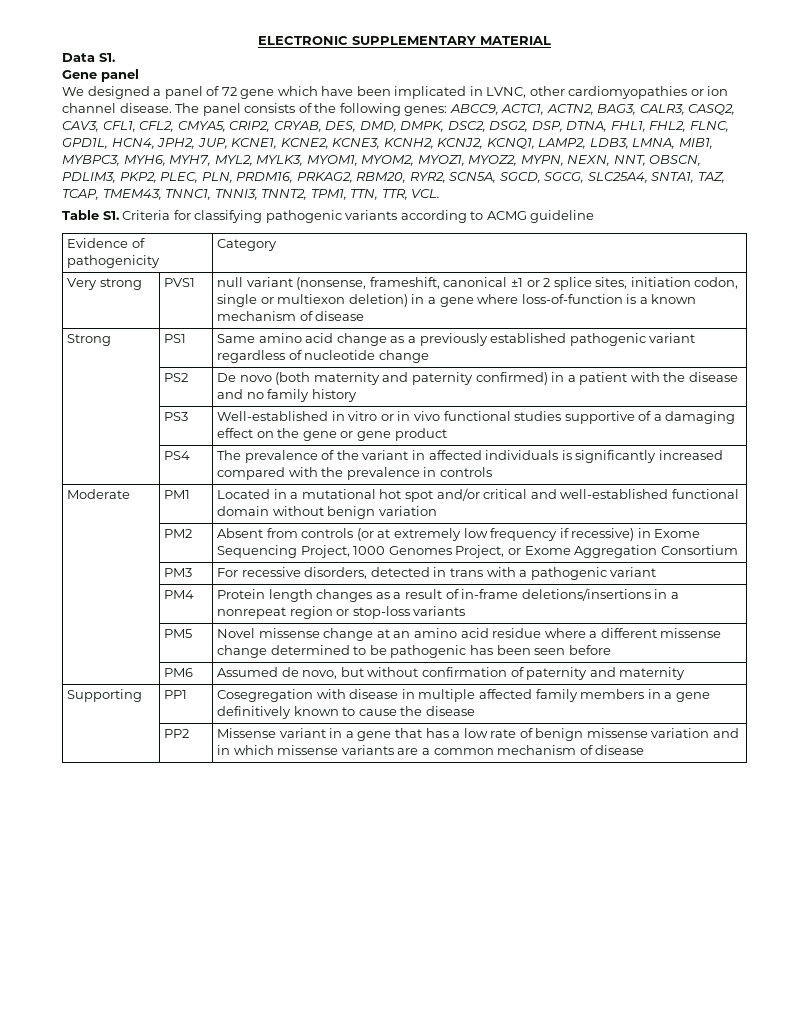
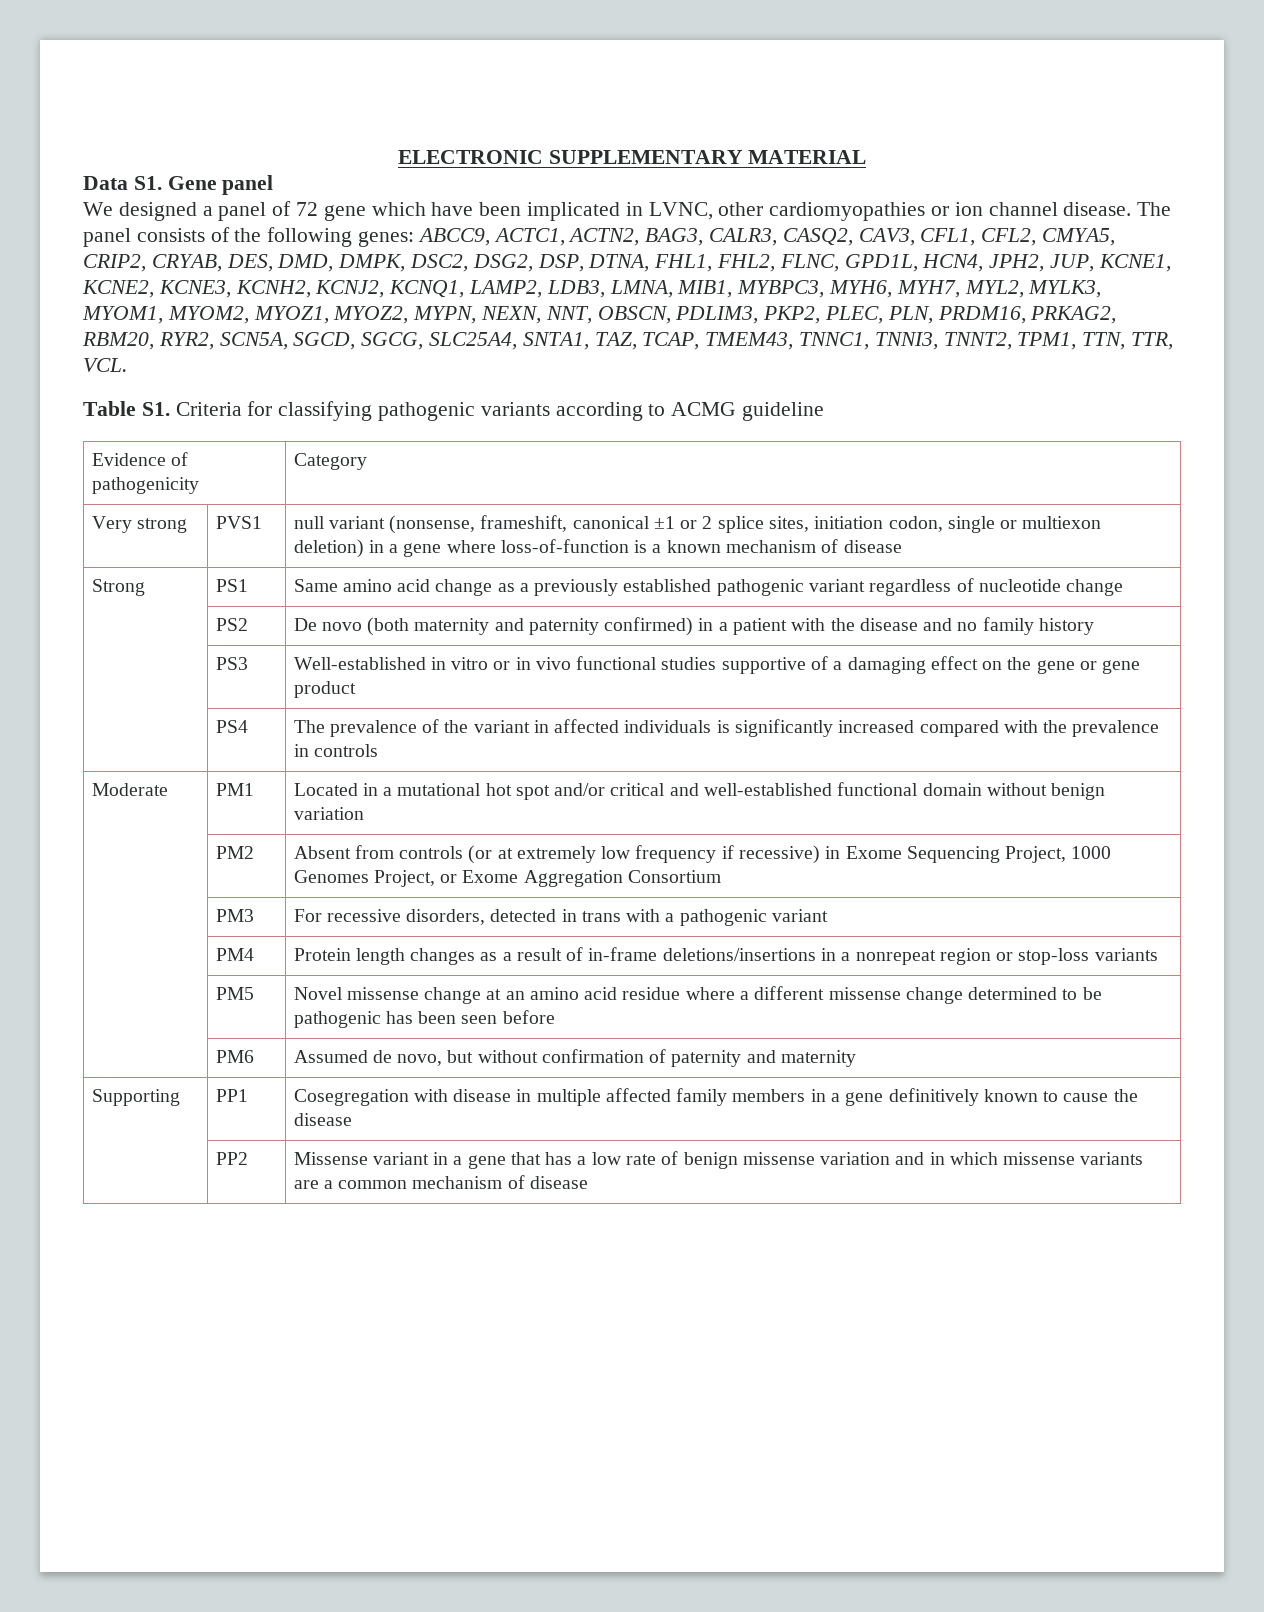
(115, 57) // -> (162, 183) none

